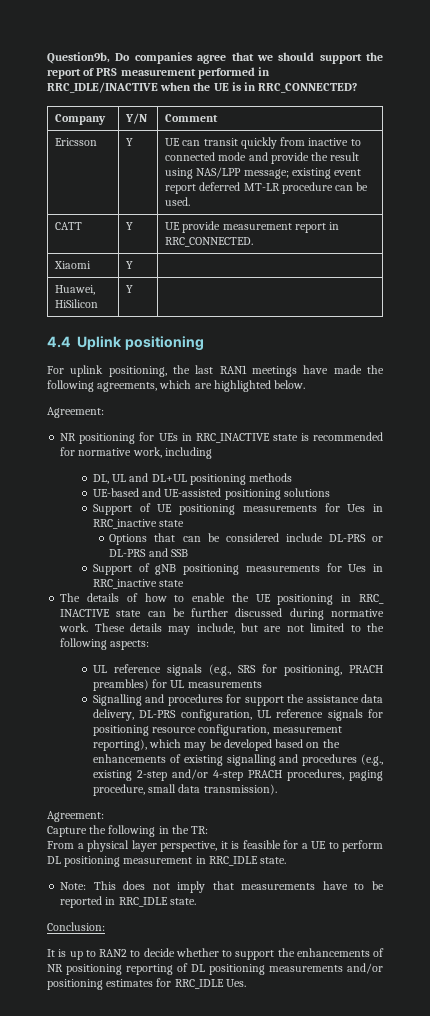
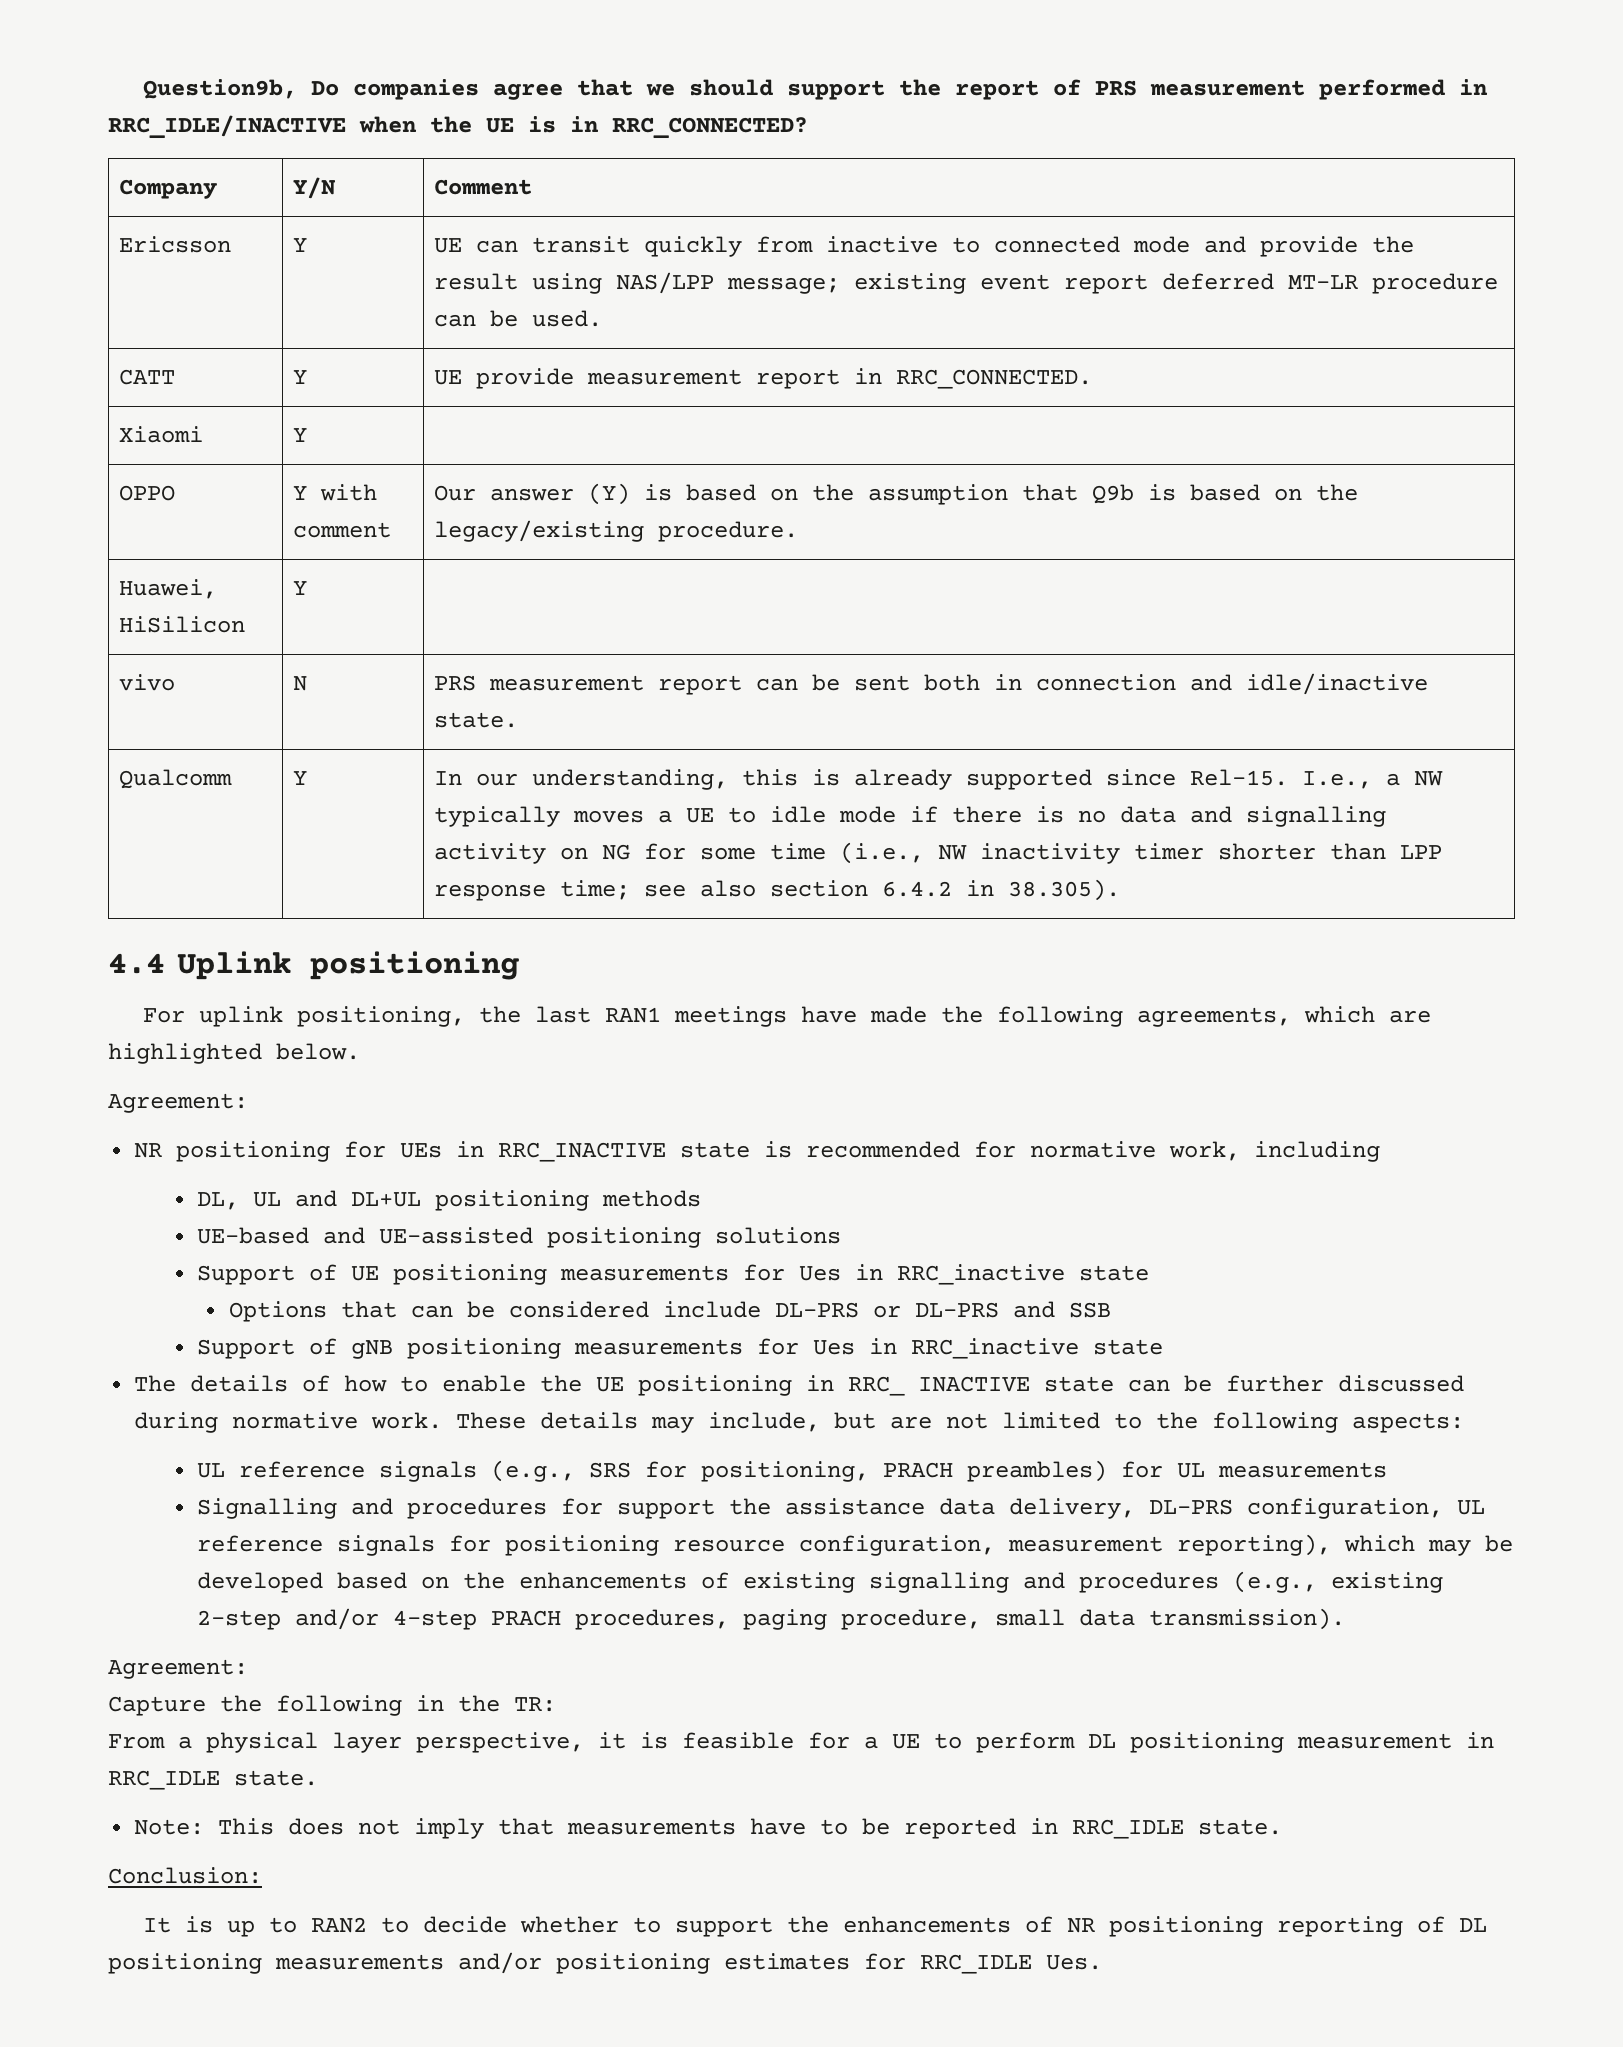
[55,285,96,295] [55,299,99,308] [126,285,134,293] Huawei, HiSilicon | Y | -> [119,485,176,501] [293,484,378,501] [293,522,392,538] [434,483,1359,505] [434,520,799,542] [119,579,218,599] [119,616,246,633] [293,581,308,595] [119,674,176,691] [293,676,308,691] [434,673,1429,695] [434,712,519,728] [119,769,233,789] [293,771,308,785] [434,769,1444,790] [434,806,1387,827] [434,842,1443,864] [434,879,1121,901] OPPO | Y with comment | Our answer (Y) is based on the assumption that Q9b is based on the legacy/existing procedure. // Huawei, HiSilicon | Y | // vivo | N | PRS measurement report can be sent both in connection and idle/inactive state. // Qualcomm | Y | In our understanding, this is already supported since Rel-15. I.e., a NW typically moves a UE to idle mode if there is no data and signalling activity on NG for some time (i.e., NW inactivity timer shorter than LPP response time; see also section 6.4.2 in 38.305).

